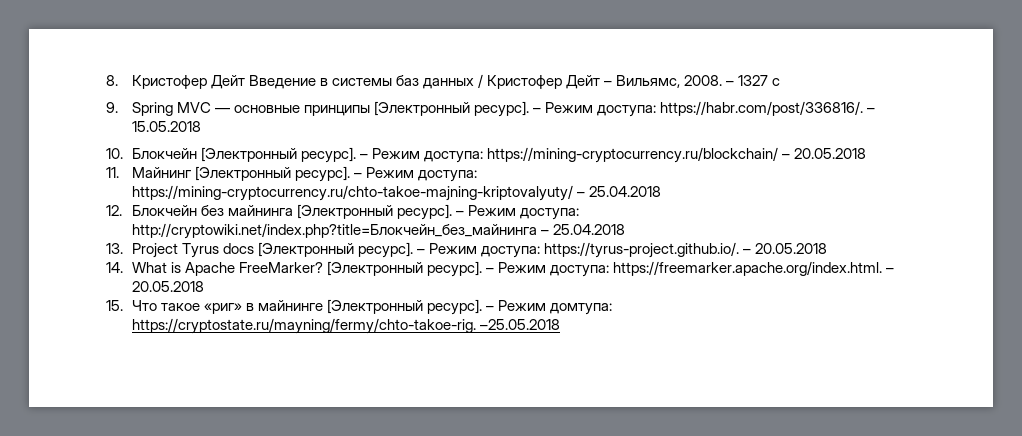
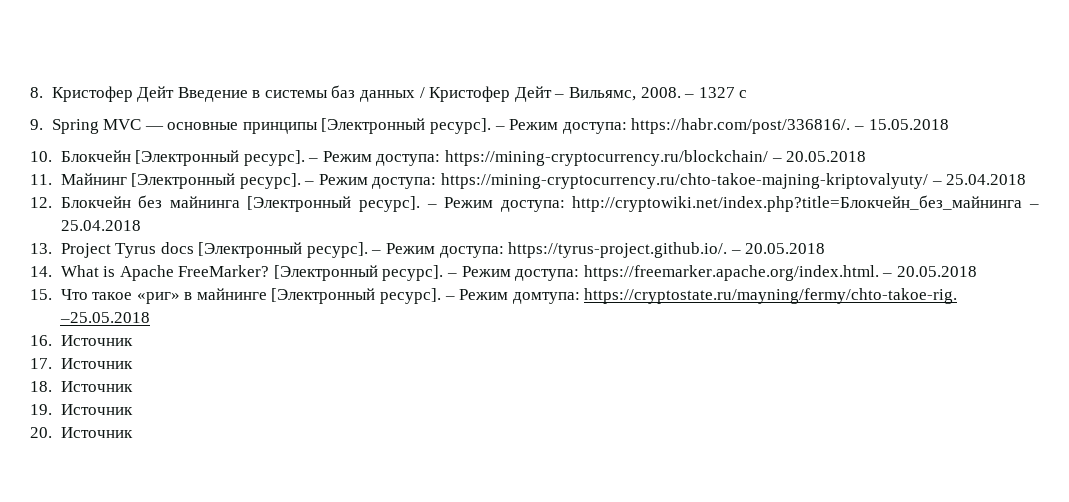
(560, 324) none -> [30,335,133,346] [30,358,133,369] [30,381,133,392] [30,404,133,415] [30,427,133,438] // 16. Источник // 17. Источник // 18. Источник // 19. Источник // 20. Источник

